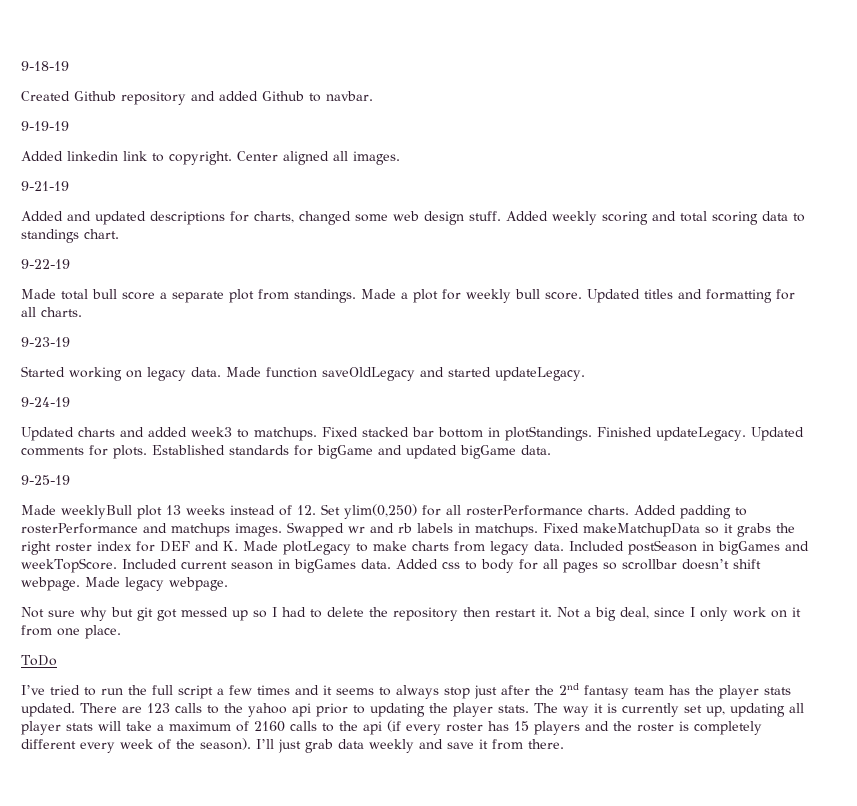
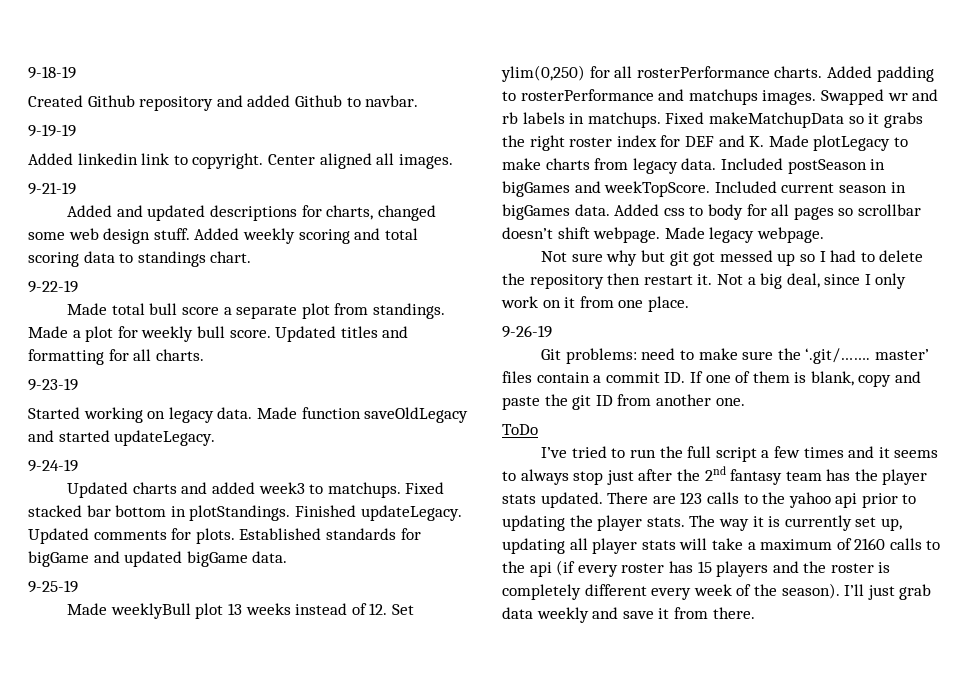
(121, 632) none -> [502,325,552,338] [541,348,929,364] [502,371,922,387] [502,394,745,410] // 9-26-19 // Git problems: need to make sure the ‘.git/……. master’ files contain a commit ID. If one of them is blank, copy and paste the git ID from another one.

